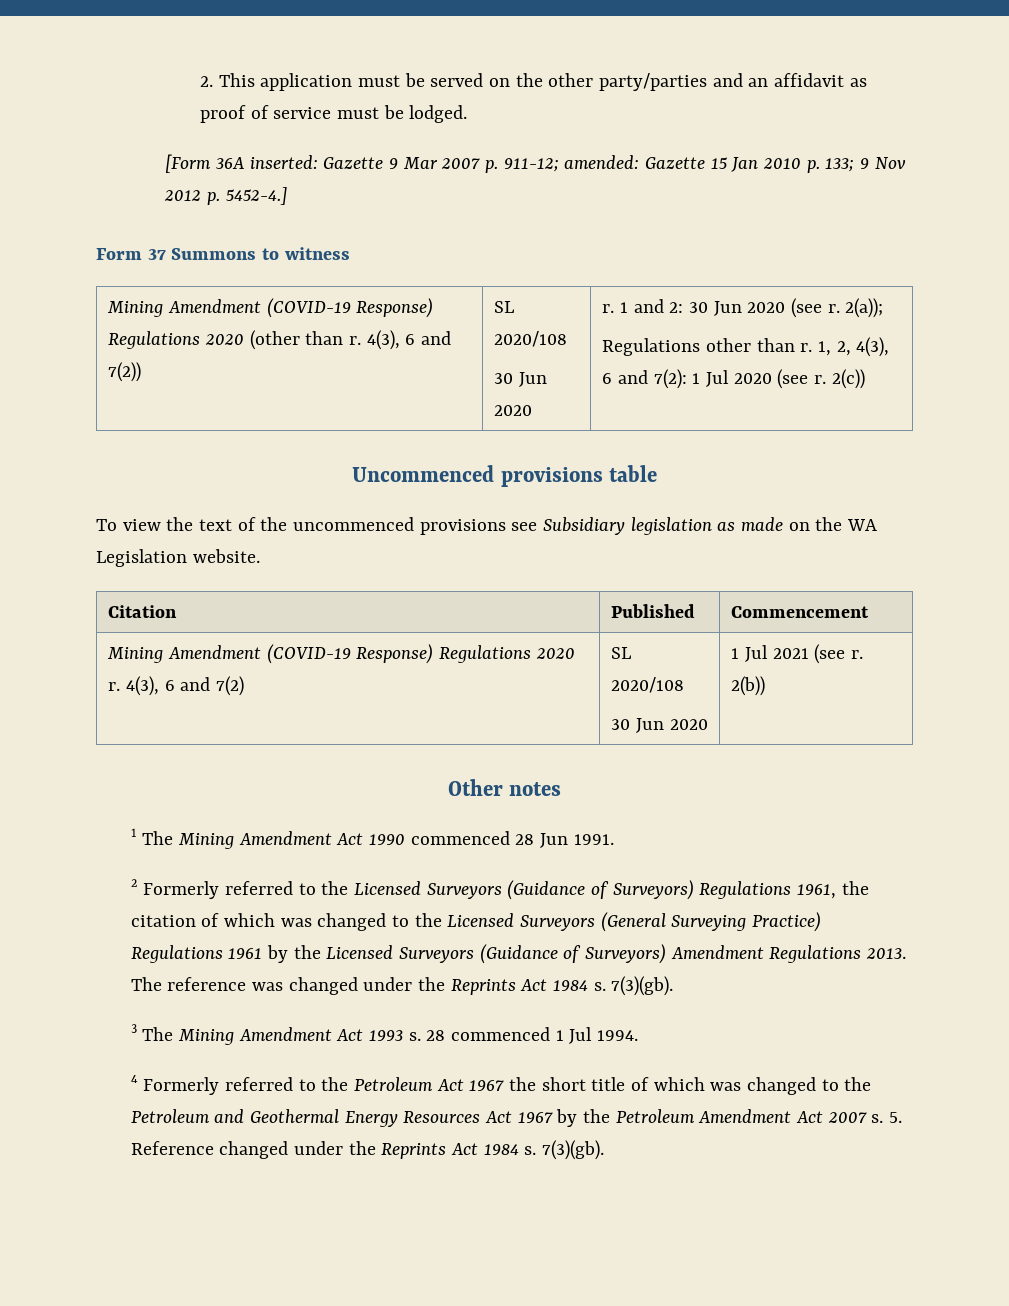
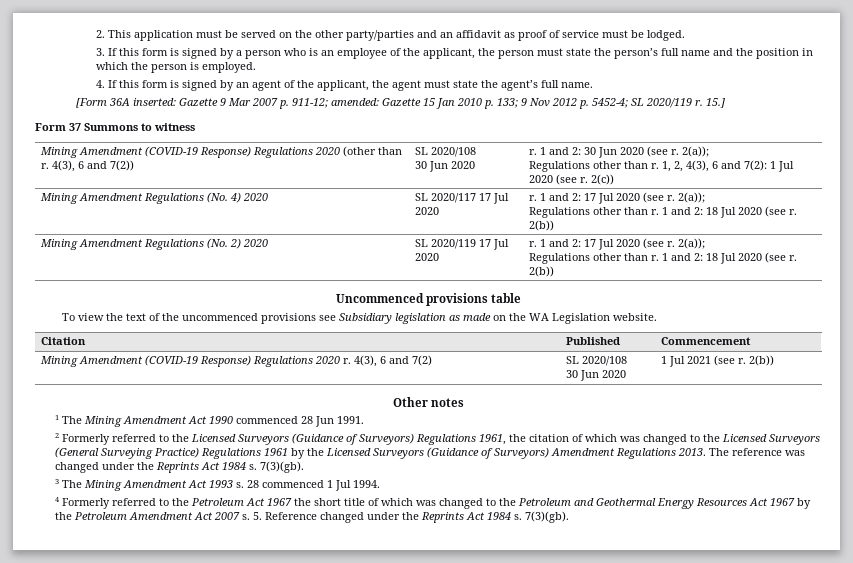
(468, 114) none -> [96,48,814,59] [96,62,257,73] [96,80,594,91] // 3. If this form is signed by a person who is an employee of the applicant, the person must state the person’s full name and the position in which the person is employed. // 4. If this form is signed by an agent of the applicant, the agent must state the agent’s full name.
[225,187,287,205] 5452-4.] -> [591,98,725,108] 5452-4; SL 2020/119 r. 15.]
(865, 379) none -> [39,192,268,204] [414,193,509,204] [414,207,439,215] [528,192,705,204] [528,206,797,218] [528,220,554,231] [39,238,268,250] [414,239,509,250] [414,253,439,261] [528,238,705,250] [528,252,797,264] [528,266,554,277] // Mining Amendment Regulations (No. 4) 2020 | SL 2020/117 17 Jul 2020 | r. 1 and 2: 17 Jul 2020 (see r. 2(a)); // Regulations other than r. 1 and 2: 18 Jul 2020 (see r. 2(b)) // Mining Amendment Regulations (No. 2) 2020 | SL 2020/119 17 Jul 2020 | r. 1 and 2: 17 Jul 2020 (see r. 2(a)); // Regulations other than r. 1 and 2: 18 Jul 2020 (see r. 2(b))

